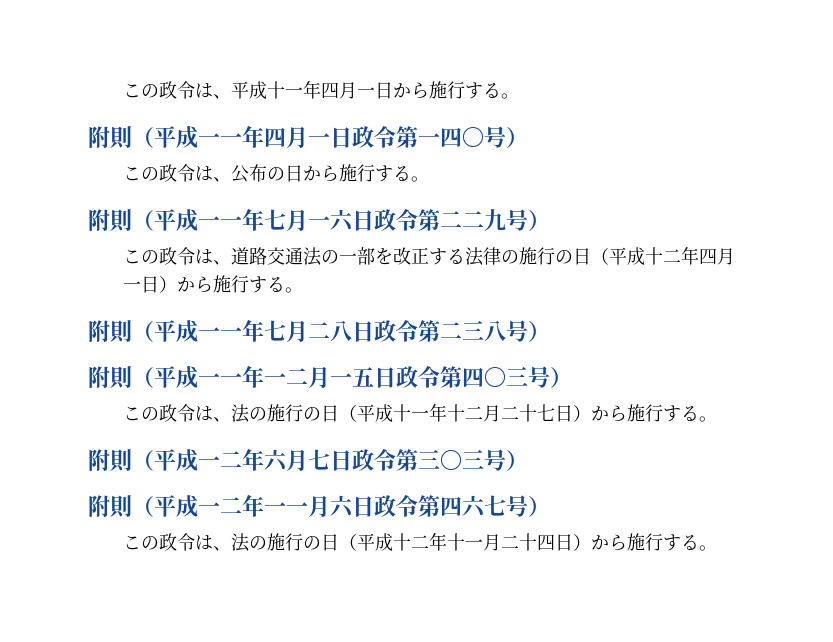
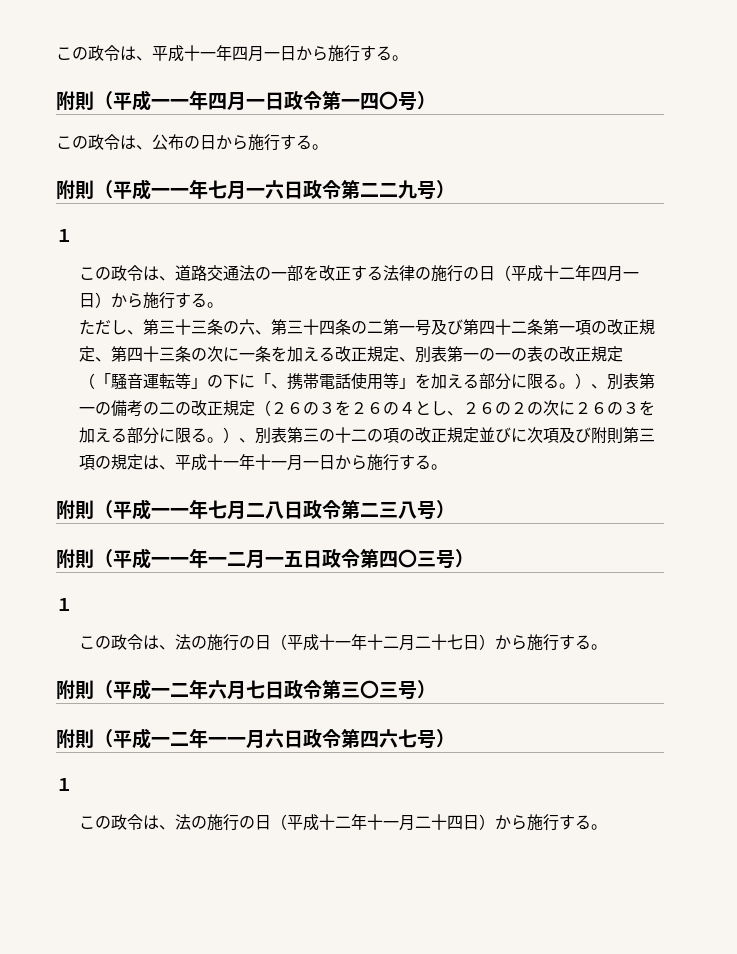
(550, 220) none -> [56,229,73,242] // １
(304, 290) none -> [79,319,656,336] [79,346,624,363] [79,373,656,390] [79,400,656,417] [79,427,656,444] [79,454,448,471] // ただし、第三十三条の六、第三十四条の二第一号及び第四十二条第一項の改正規定、第四十三条の次に一条を加える改正規定、別表第一の一の表の改正規定（「騒音運転等」の下に「、携帯電話使用等」を加える部分に限る。）、別表第一の備考の二の改正規定（２６の３を２６の４とし、２６の２の次に２６の３を加える部分に限る。）、別表第三の十二の項の改正規定並びに次項及び附則第三項の規定は、平成十一年十一月一日から施行する。
(572, 377) none -> [56,598,73,611] // １
(550, 506) none -> [56,778,73,791] // １

